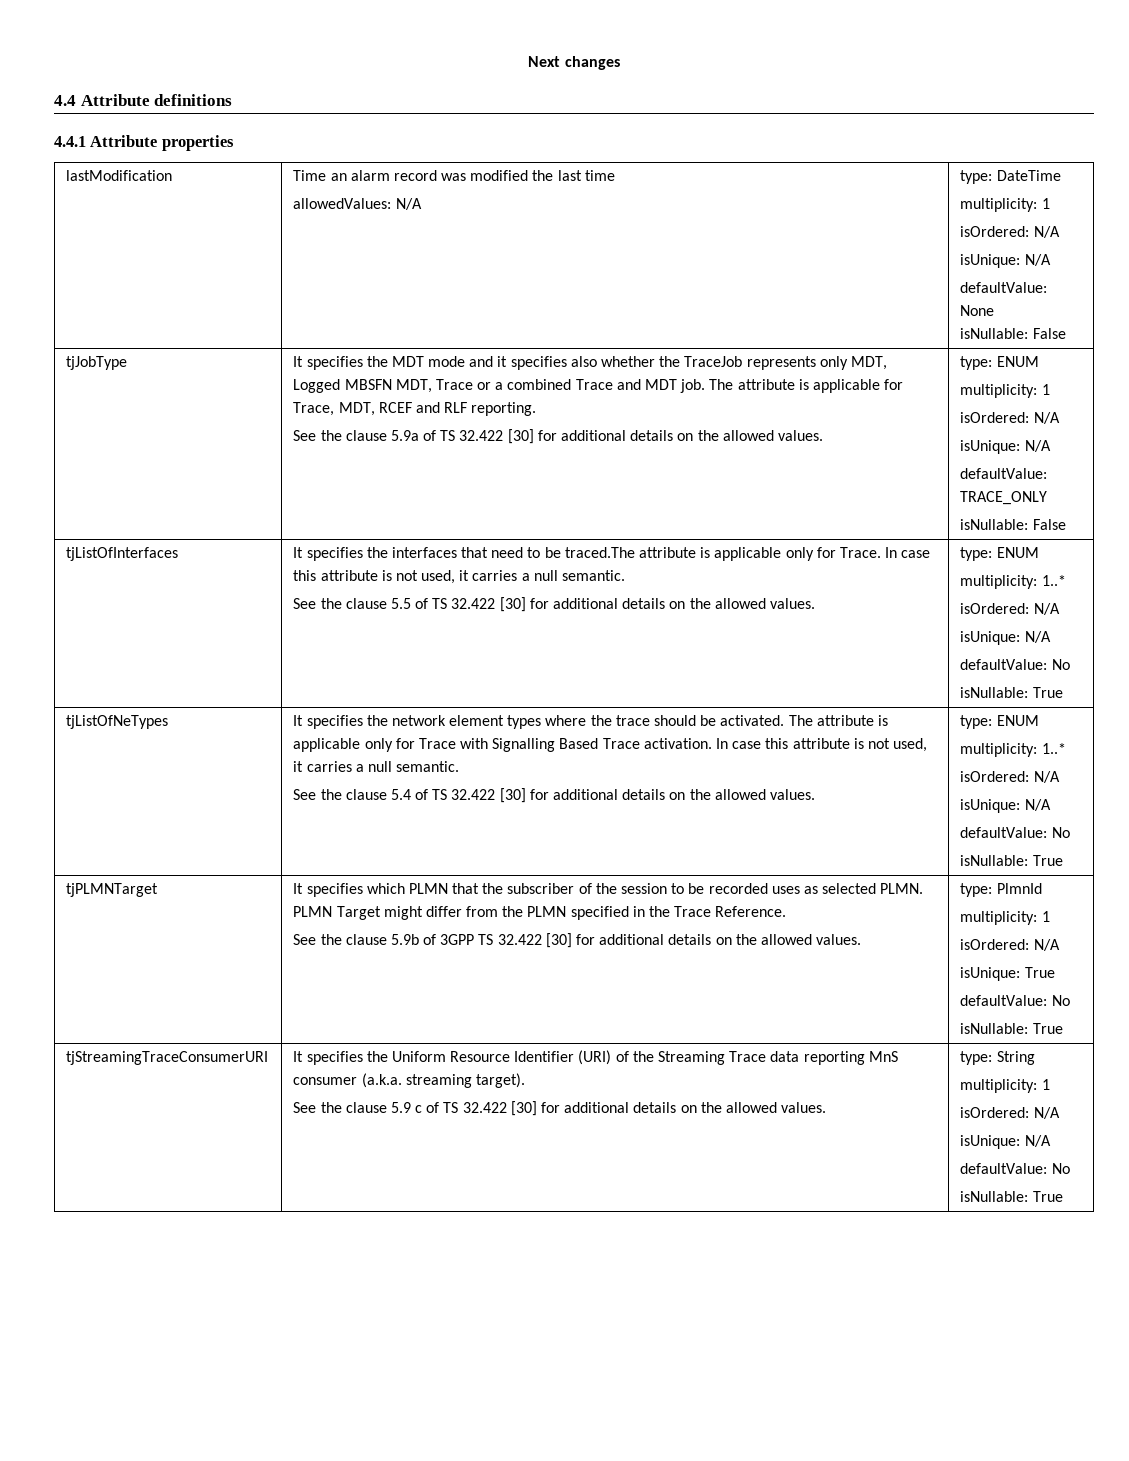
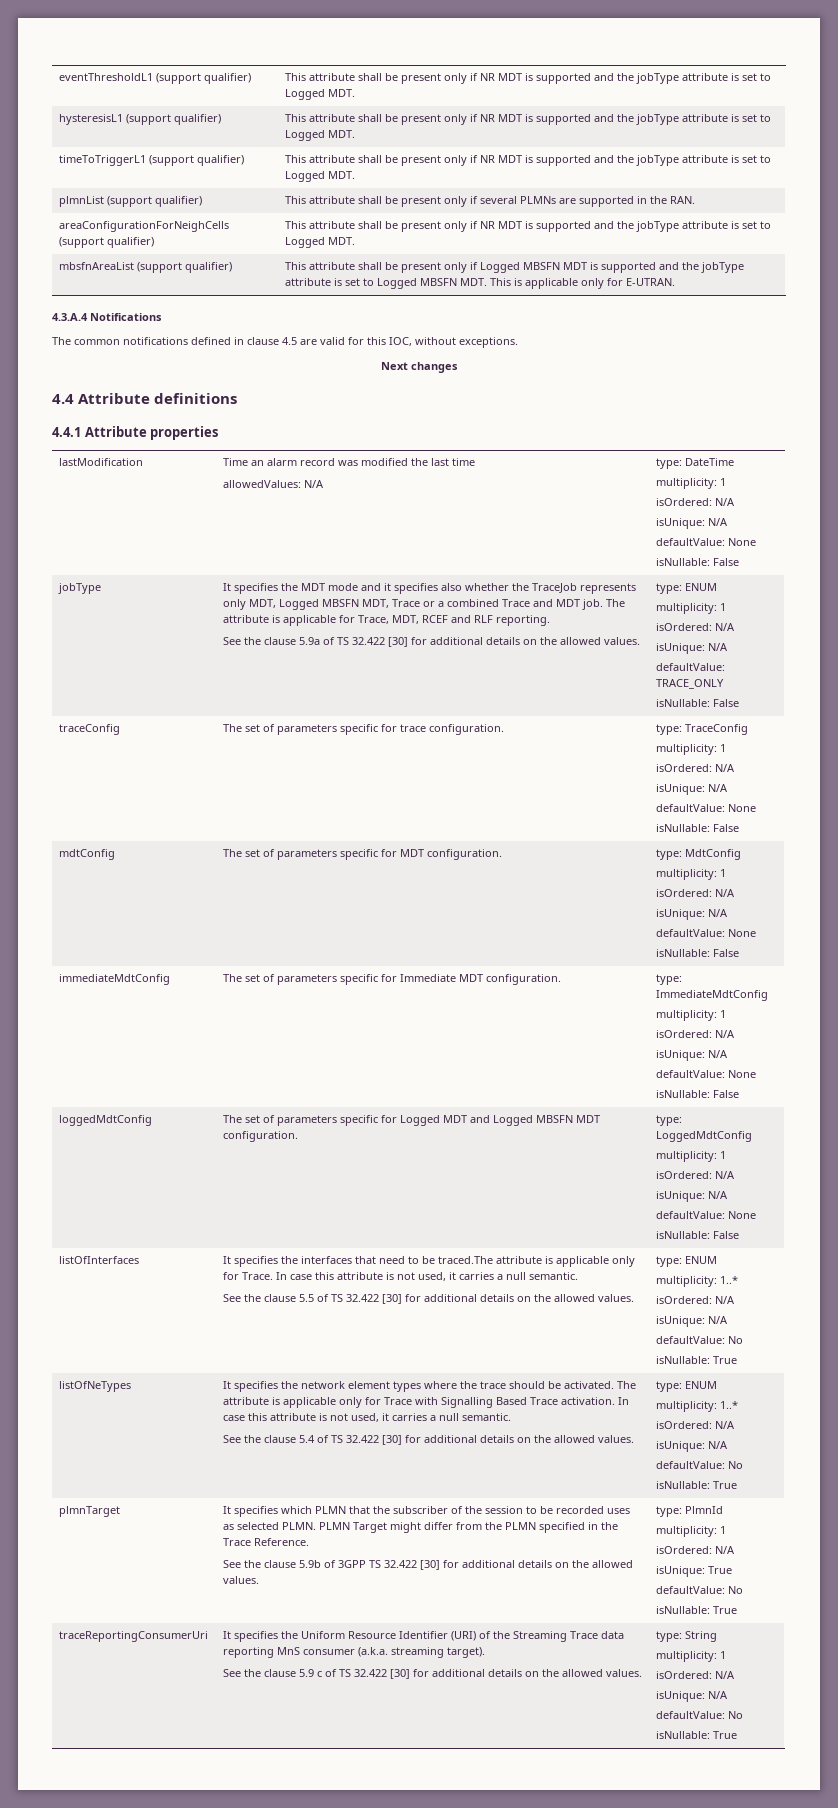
(528, 61) none -> [59,73,252,84] [285,73,772,84] [285,89,356,100] [59,114,222,125] [285,114,772,125] [285,130,356,141] [59,155,245,166] [285,155,772,166] [285,171,356,182] [59,196,203,207] [285,196,696,207] [59,221,230,232] [59,237,155,248] [285,221,772,232] [285,237,356,248] [59,262,233,273] [285,262,745,273] [285,278,676,289] [52,313,162,321] [52,337,518,348] eventThresholdL1 (support qualifier) | This attribute shall be present only if NR MDT is supported and the jobType attribute is set to Logged MDT. // hysteresisL1 (support qualifier) | This attribute shall be present only if NR MDT is supported and the jobType attribute is set to Logged MDT. // timeToTriggerL1 (support qualifier) | This attribute shall be present only if NR MDT is supported and the jobType attribute is set to Logged MDT. // plmnList (support qualifier) | This attribute shall be present only if several PLMNs are supported in the RAN. // areaConfigurationForNeighCells (support qualifier) | This attribute shall be present only if NR MDT is supported and the jobType attribute is set to Logged MDT. // mbsfnAreaList (support qualifier) | This attribute shall be present only if Logged MBSFN MDT is supported and the jobType attribute is set to Logged MBSFN MDT. This is applicable only for E-UTRAN. // 4.3.A.4 Notifications // The common notifications defined in clause 4.5 are valid for this IOC, without exceptions. //
[66,356,128,370] tjJobType -> [58,583,102,594] jobType
[66,547,179,561] tjListOfInterfaces -> [59,724,121,735] [223,724,505,735] [656,724,749,735] [656,744,727,755] [656,764,736,772] [656,784,729,795] [656,804,757,812] [656,824,740,832] [59,849,116,860] [223,849,503,860] [656,849,742,860] [656,869,727,880] [656,889,736,897] [656,909,729,920] [656,929,757,937] [656,949,740,957] [59,974,171,985] [223,974,562,985] [656,974,683,985] [656,990,769,1001] [656,1010,727,1021] [656,1030,736,1038] [656,1050,729,1061] [656,1070,757,1078] [656,1090,740,1098] [59,1115,153,1126] [223,1115,601,1126] [223,1131,299,1142] [656,1115,683,1126] [656,1131,753,1142] [656,1151,727,1162] [656,1171,736,1179] [656,1191,729,1202] [656,1211,757,1219] [656,1231,740,1239] [59,1256,140,1264] traceConfig | The set of parameters specific for trace configuration. | type: TraceConfig // multiplicity: 1 // isOrdered: N/A // isUnique: N/A // defaultValue: None // isNullable: False // mdtConfig | The set of parameters specific for MDT configuration. | type: MdtConfig // multiplicity: 1 // isOrdered: N/A // isUnique: N/A // defaultValue: None // isNullable: False // immediateMdtConfig | The set of parameters specific for Immediate MDT configuration. | type: ImmediateMdtConfig // multiplicity: 1 // isOrdered: N/A // isUnique: N/A // defaultValue: None // isNullable: False // loggedMdtConfig | The set of parameters specific for Logged MDT and Logged MBSFN MDT configuration. | type: LoggedMdtConfig // multiplicity: 1 // isOrdered: N/A // isUnique: N/A // defaultValue: None // isNullable: False // listOfInterfaces
[66,715,169,729] tjListOfNeTypes -> [59,1381,132,1392] listOfNeTypes
[66,883,159,897] tjPLMNTarget -> [59,1506,121,1517] plmnTarget
[66,1051,269,1065] tjStreamingTraceConsumerURI -> [59,1631,209,1642] traceReportingConsumerUri

